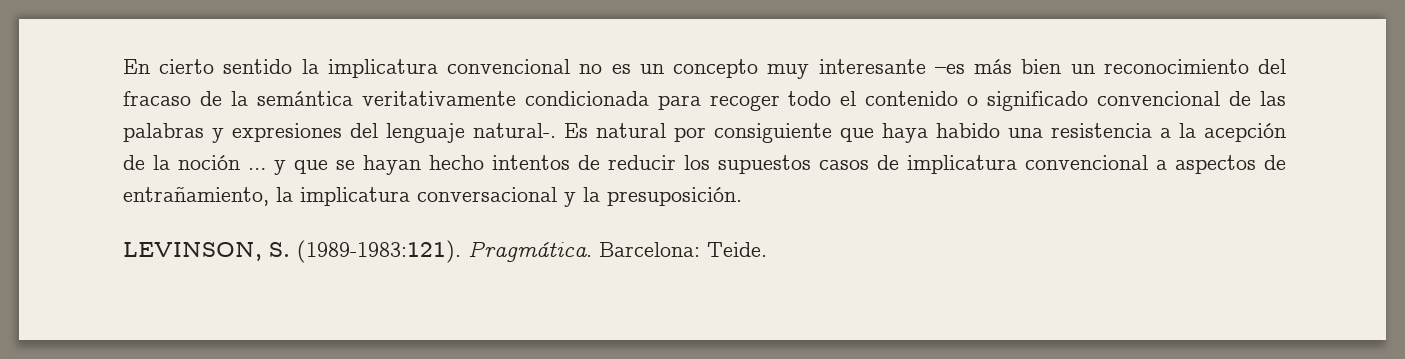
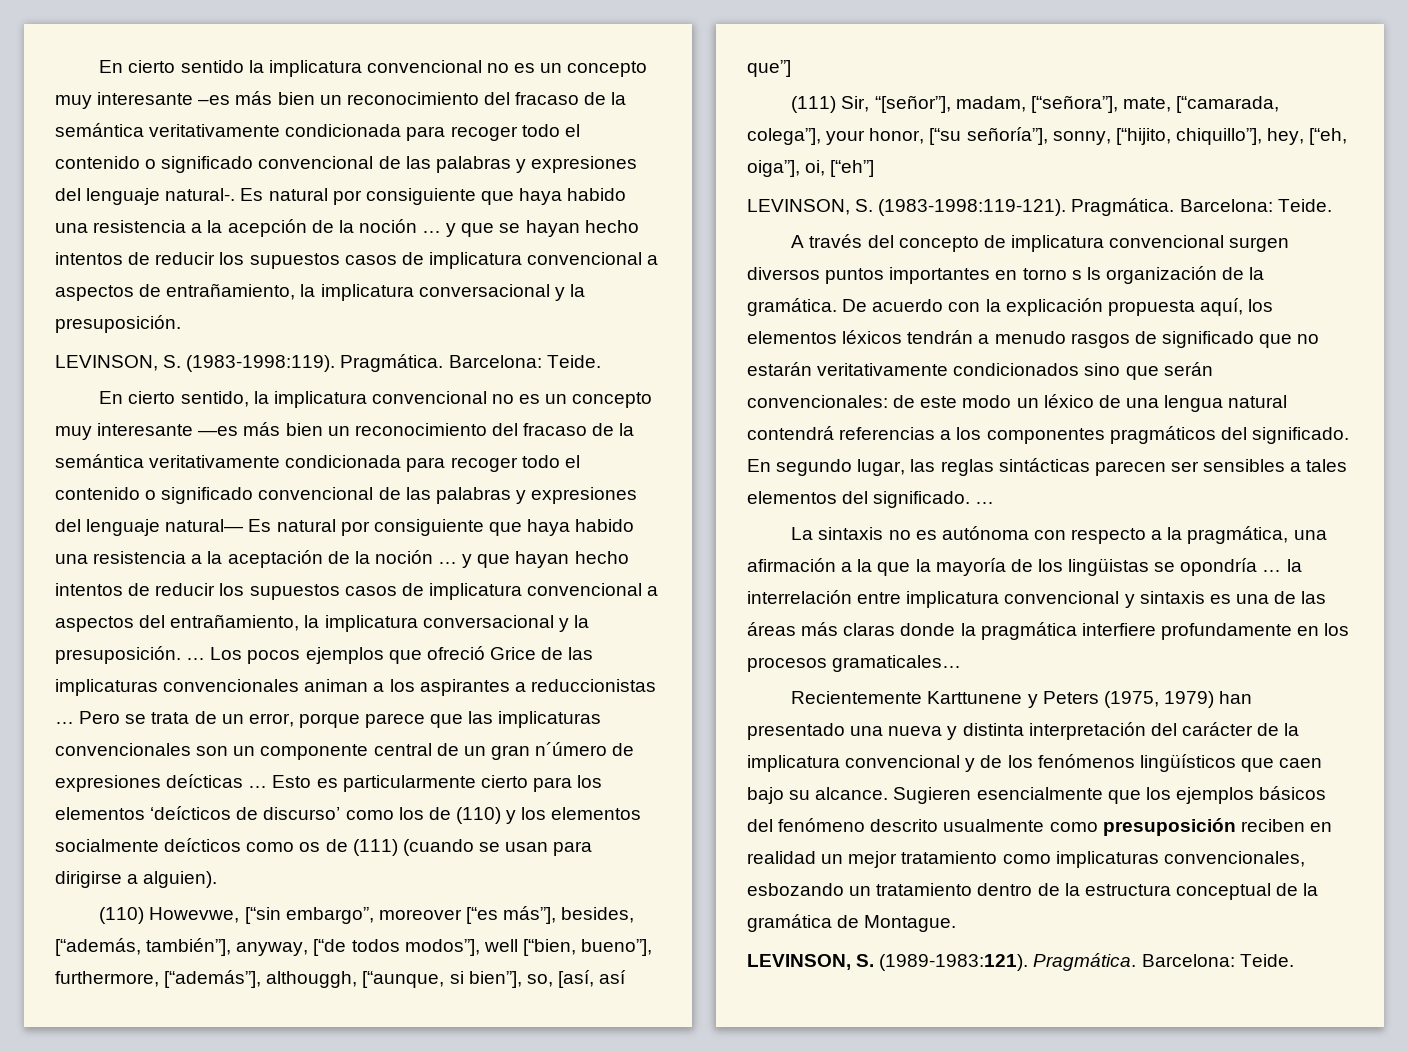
(742, 196) none -> [55,354,601,372] [99,391,653,408] [55,422,635,440] [55,454,580,472] [55,487,638,504] [55,519,635,536] [55,550,629,568] [55,583,659,600] [55,614,589,632] [55,646,594,664] [55,679,656,696] [55,711,602,728] [55,742,635,760] [55,774,603,792] [55,806,642,824] [55,838,593,856] [55,871,218,888] [99,906,635,924] [55,938,653,956] [55,970,627,988] [747,60,791,77] [791,95,1280,113] [747,127,1348,145] [747,160,875,177] [747,198,1332,216] [791,234,1290,252] [747,266,1265,284] [747,298,1274,316] [747,330,1320,348] [747,362,1213,380] [747,394,1288,412] [747,426,1349,444] [747,458,1348,476] [747,491,995,508] [791,526,1327,544] [747,558,1302,576] [747,590,1327,608] [747,622,1350,640] [747,655,962,672] [791,691,1253,708] [747,722,1300,740] [747,754,1323,772] [747,786,1327,804] [747,818,1332,836] [747,851,1305,868] [747,883,1319,900] [747,914,957,932] // LEVINSON, S. (1983-1998:119). Pragmática. Barcelona: Teide. // En cierto sentido, la implicatura convencional no es un concepto muy interesante —es más bien un reconocimiento del fracaso de la semántica veritativamente condicionada para recoger todo el contenido o significado convencional de las palabras y expresiones del lenguaje natural— Es natural por consiguiente que haya habido una resistencia a la aceptación de la noción … y que hayan hecho intentos de reducir los supuestos casos de implicatura convencional a aspectos del entrañamiento, la implicatura conversacional y la presuposición. … Los pocos ejemplos que ofreció Grice de las implicaturas convencionales animan a los aspirantes a reduccionistas … Pero se trata de un error, porque parece que las implicaturas convencionales son un componente central de un gran n´úmero de expresiones deícticas … Esto es particularmente cierto para los elementos ‘deícticos de discurso’ como los de (110) y los elementos socialmente deícticos como os de (111) (cuando se usan para dirigirse a alguien). // (110) Howevwe, [“sin embargo”, moreover [“es más”], besides, [“además, también”], anyway, [“de todos modos”], well [“bien, bueno”], furthermore, [“además”], althouggh, [“aunque, si bien”], so, [así, así que”] // (111) Sir, “[señor”], madam, [“señora”], mate, [“camarada, colega”], your honor, [“su señoría”], sonny, [“hijito, chiquillo”], hey, [“eh, oiga”], oi, [“eh”] // LEVINSON, S. (1983-1998:119-121). Pragmática. Barcelona: Teide. // A través del concepto de implicatura convencional surgen diversos puntos importantes en torno s ls organización de la gramática. De acuerdo con la explicación propuesta aquí, los elementos léxicos tendrán a menudo rasgos de significado que no estarán veritativamente condicionados sino que serán convencionales: de este modo un léxico de una lengua natural contendrá referencias a los componentes pragmáticos del significado. En segundo lugar, las reglas sintácticas parecen ser sensibles a tales elementos del significado. … // La sintaxis no es autónoma con respecto a la pragmática, una afirmación a la que la mayoría de los lingüistas se opondría … la interrelación entre implicatura convencional y sintaxis es una de las áreas más claras donde la pragmática interfiere profundamente en los procesos gramaticales… // Recientemente Karttunene y Peters (1975, 1979) han presentado una nueva y distinta interpretación del carácter de la implicatura convencional y de los fenómenos lingüísticos que caen bajo su alcance. Sugieren esencialmente que los ejemplos básicos del fenómeno descrito usualmente como presuposición reciben en realidad un mejor tratamiento como implicaturas convencionales, esbozando un tratamiento dentro de la estructura conceptual de la gramática de Montague.

